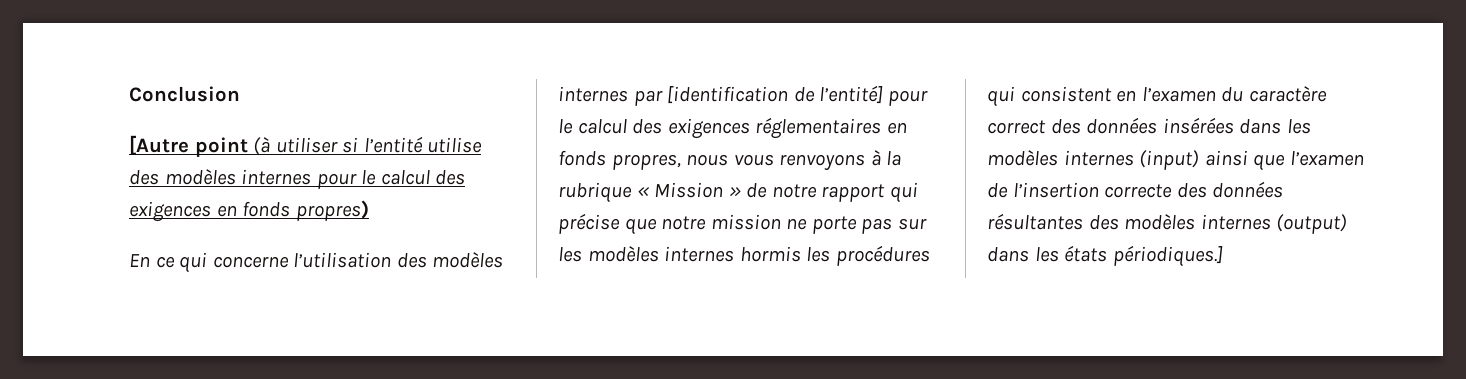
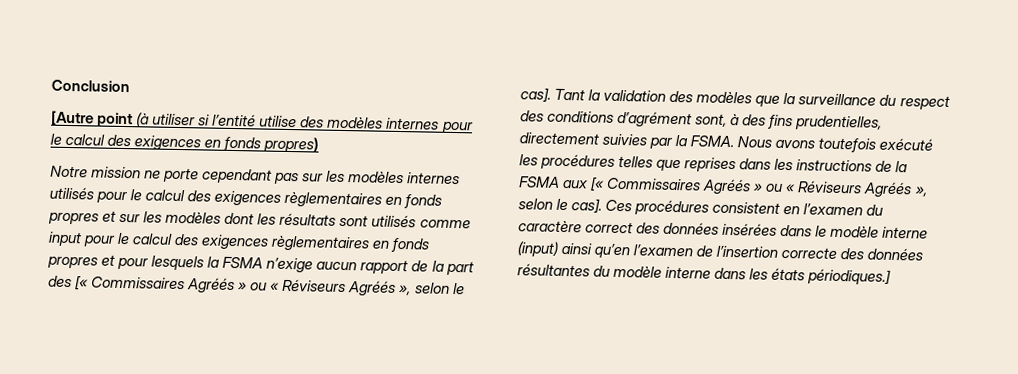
[129,252,504,273] [558,85,928,106] [558,117,907,139] [558,150,902,171] [558,182,918,203] [558,213,927,235] [558,245,930,266] [987,86,1015,107] En ce qui concerne l’utilisation des modèles internes par [identification de l’entité] pour le calcul des exigences réglementaires en fonds propres, nous vous renvoyons à la rubrique « Mission » de notre rapport qui précise que notre mission ne porte pas sur les modèles internes hormis les procédures qui -> [50,165,461,185] [49,186,443,209] [48,210,471,229] [48,231,431,253] [47,254,474,276] [48,275,465,296] [520,87,950,110] [520,110,883,131] [519,132,934,153] [519,153,909,173] [518,176,928,198] [518,198,710,216] Notre mission ne porte cependant pas sur les modèles internes utilisés pour le calcul des exigences règlementaires en fonds propres et sur les modèles dont les résultats sont utilisés comme input pour le calcul des exigences règlementaires en fonds propres et pour lesquels la FSMA n’exige aucun rapport de la part des [« Commissaires Agréés » ou « Réviseurs Agréés », selon le cas]. Tant la validation des modèles que la surveillance du respect des conditions d’agrément sont, à des fins prudentielles, directement suivies par la FSMA. Nous avons toutefois exécuté les procédures telles que reprises dans les instructions de la FSMA aux [« Commissaires Agréés » ou « Réviseurs Agréés », selon le cas]. Ces procédures
[1286,119,1311,134] [987,150,1134,166] les modèles internes -> [815,225,929,239] le modèle interne
[1253,154,1286,171] que -> [594,243,631,259] qu’en
[1088,214,1348,234] des modèles internes (output) -> [593,265,712,279] du modèle interne

